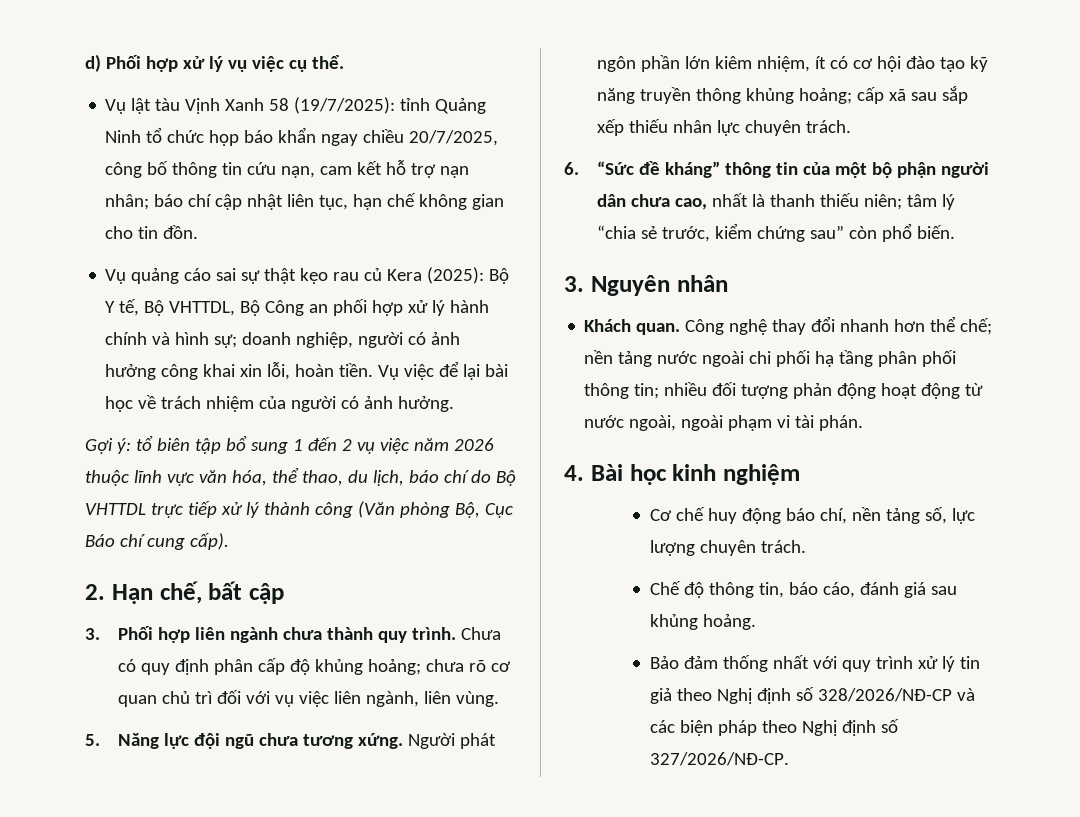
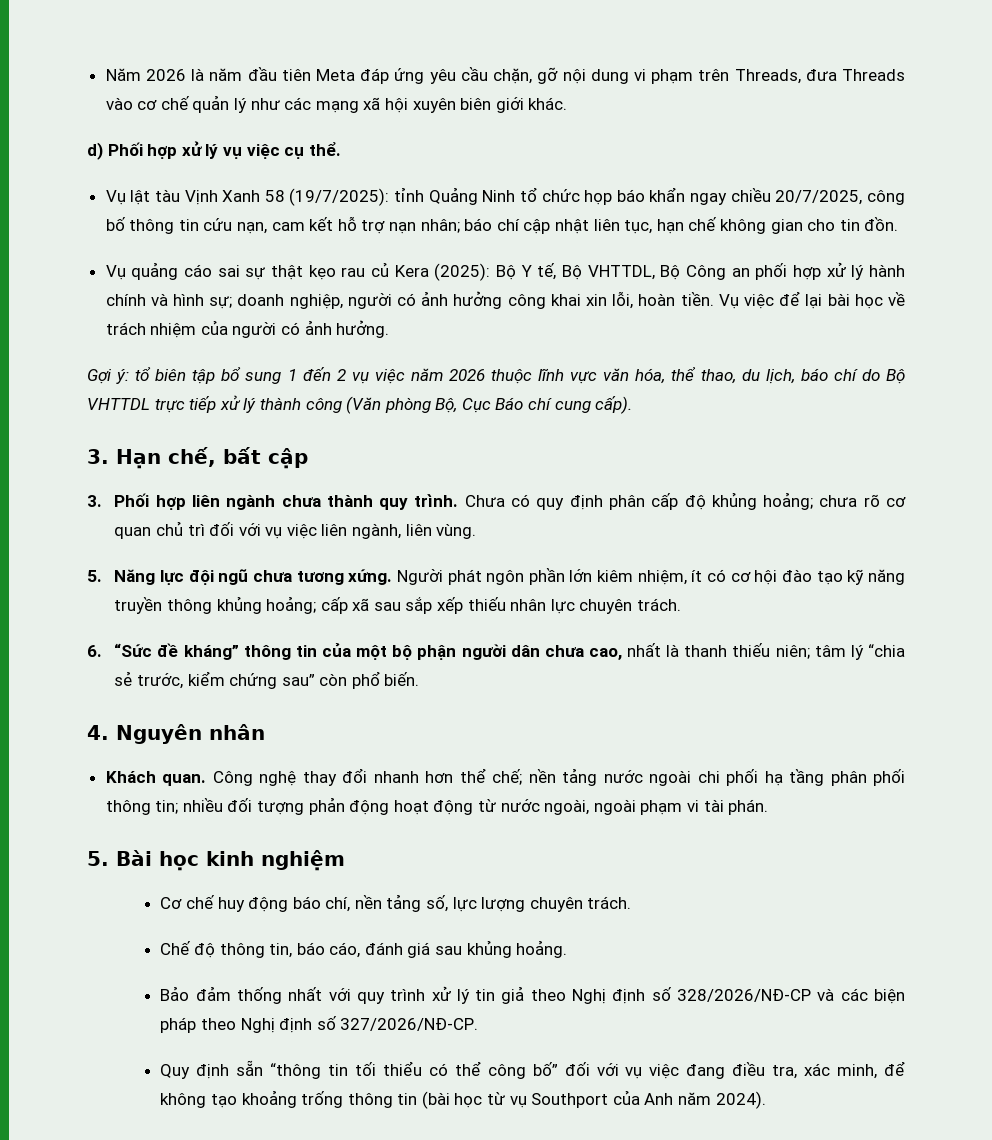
(85, 63) none -> [105,67,905,84] [105,95,568,113] Năm 2026 là năm đầu tiên Meta đáp ứng yêu cầu chặn, gỡ nội dung vi phạm trên Threads, đưa Threads vào cơ chế quản lý như các mạng xã hội xuyên biên giới khác. //
[85,584,105,600] 2. -> [87,449,109,464] 3.
[564,276,584,292] 3. -> [87,725,109,740] 4.
[564,465,584,481] 4. -> [87,851,109,866] 5.
(789, 759) none -> [160,1060,905,1079] [160,1090,766,1109] // Quy định sẵn “thông tin tối thiểu có thể công bố” đối với vụ việc đang điều tra, xác minh, để không tạo khoảng trống thông tin (bài học từ vụ Southport của Anh năm 2024).

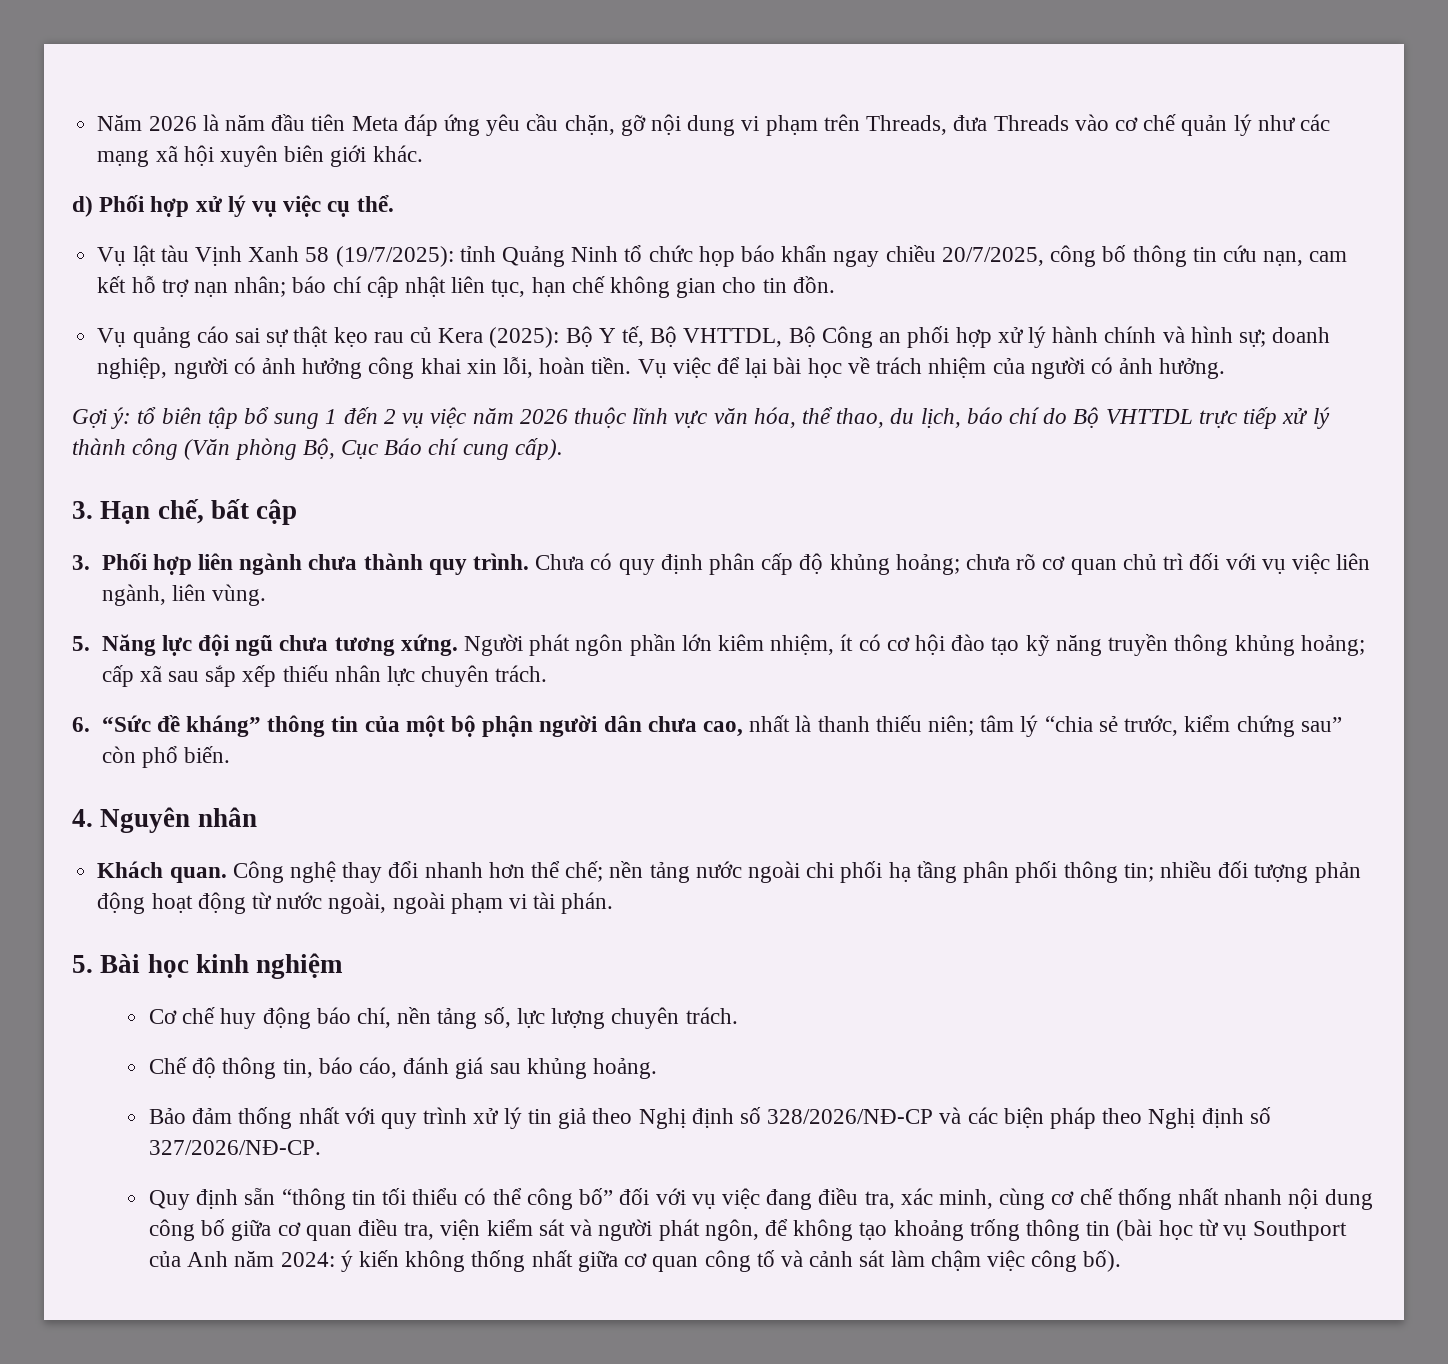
(878, 1071) none -> [999,1188,1373,1210] [148,1219,759,1241] cùng cơ chế thống nhất nhanh nội dung công bố giữa cơ quan điều tra, viện kiểm sát và người phát ngôn,
[715,1091,766,1109] 2024). -> [280,1250,1122,1272] 2024: ý kiến không thống nhất giữa cơ quan công tố và cảnh sát làm chậm việc công bố).

